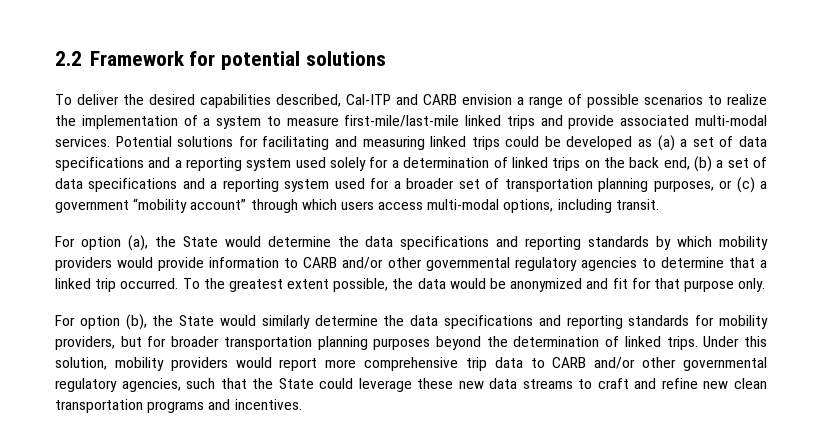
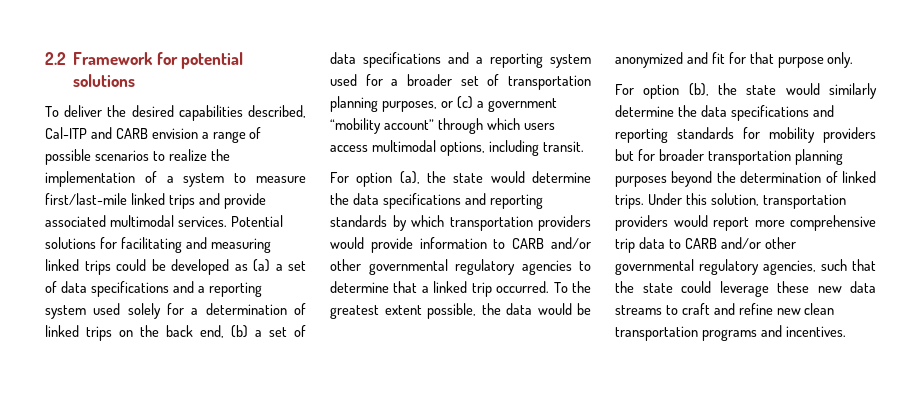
[344,115,460,127] first-mile/last-mile -> [45,193,127,205] first/last-mile
[694,115,767,126] multi-modal -> [109,215,174,227] multimodal
[427,199,500,210] multi-modal -> [371,140,436,152] multimodal
[182,236,218,247] State -> [453,173,484,183] state
[718,236,768,250] mobility -> [449,216,533,231] transportation
[179,315,215,326] State -> [746,85,777,95] state
[55,336,115,350] providers, -> [823,127,876,143] providers
[114,357,164,371] mobility -> [762,194,846,209] transportation
[278,378,314,389] State -> [642,283,673,293] state

